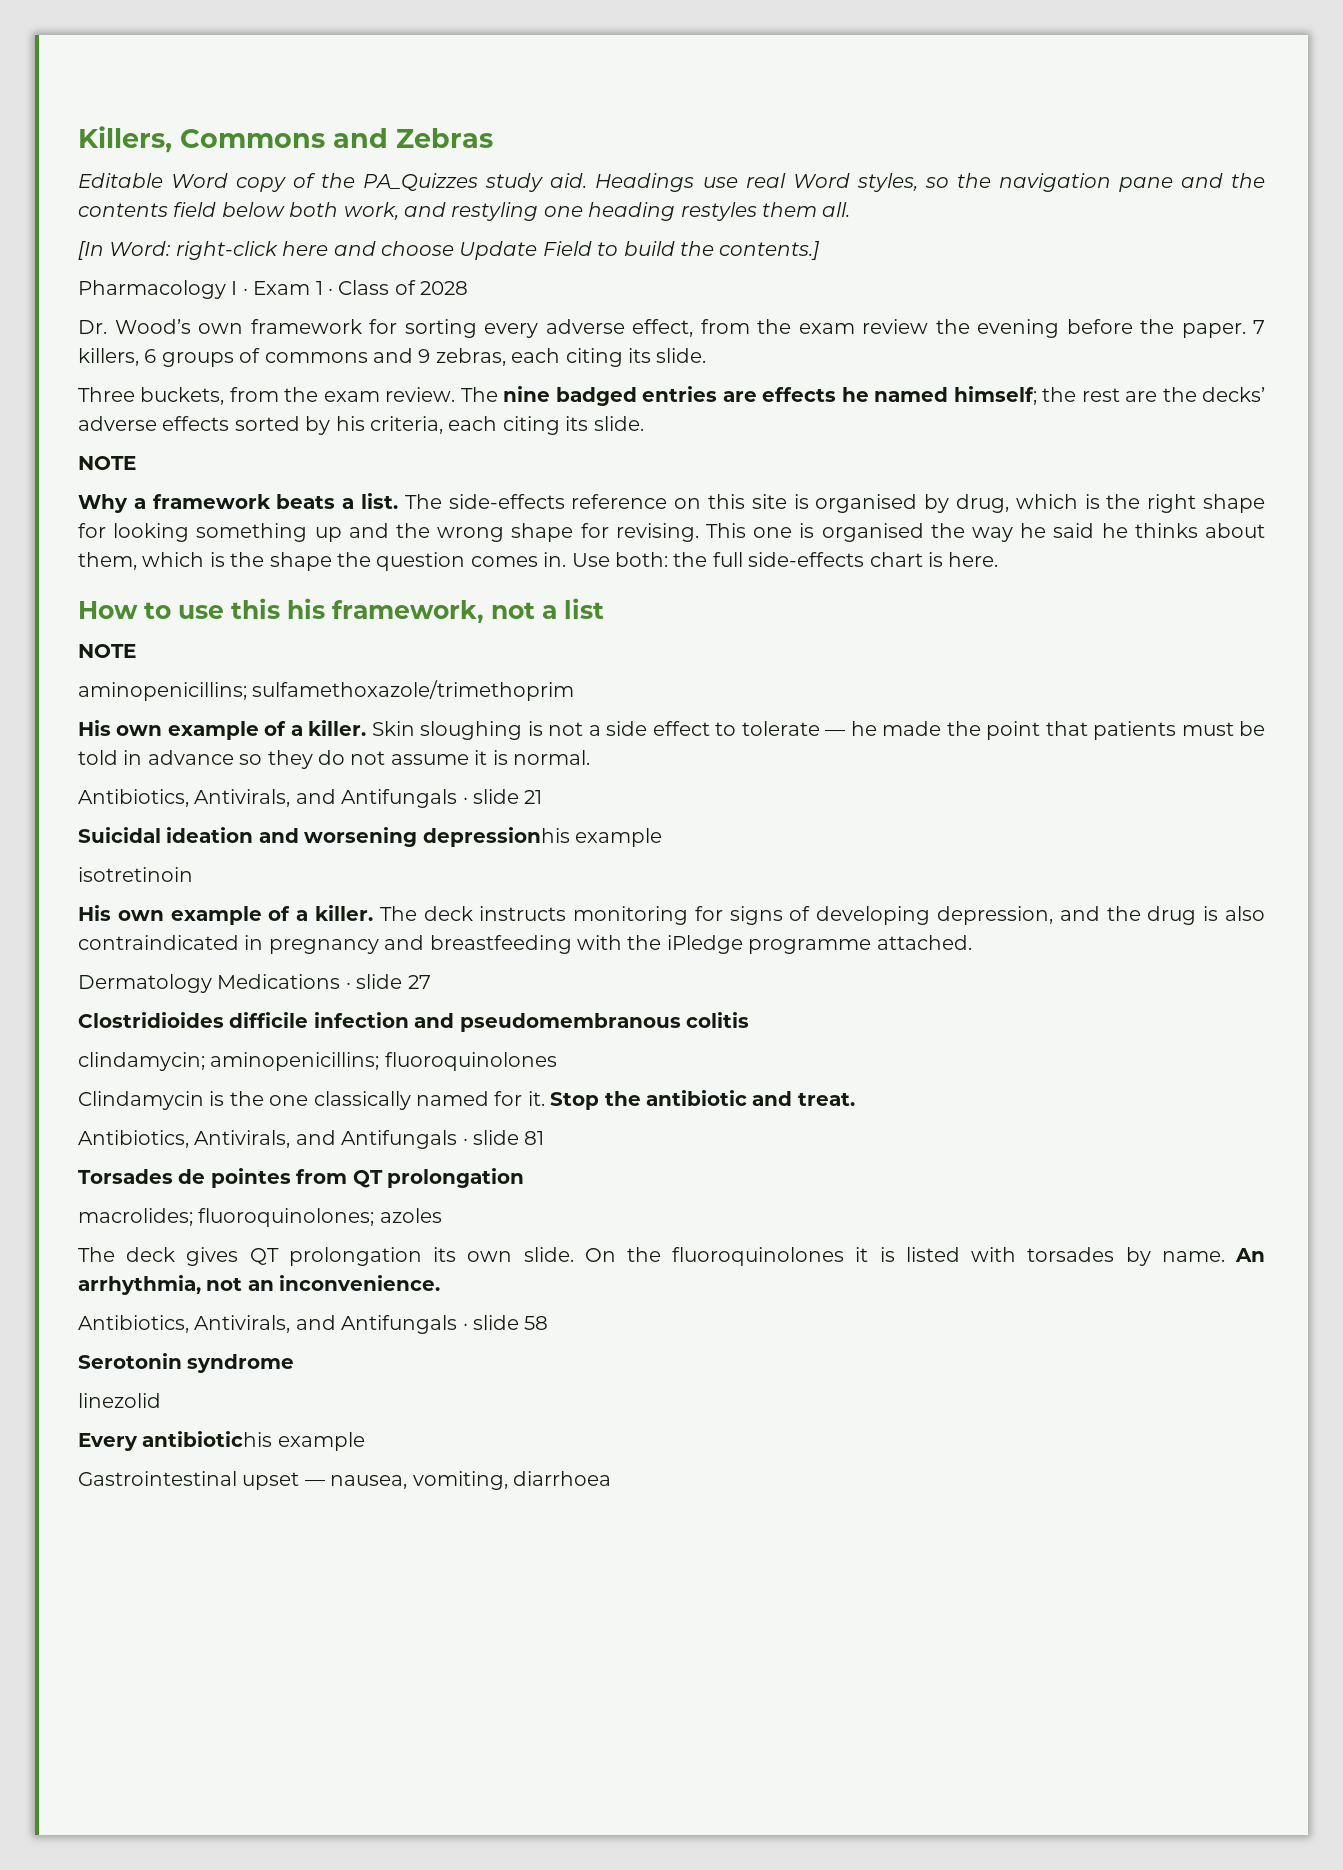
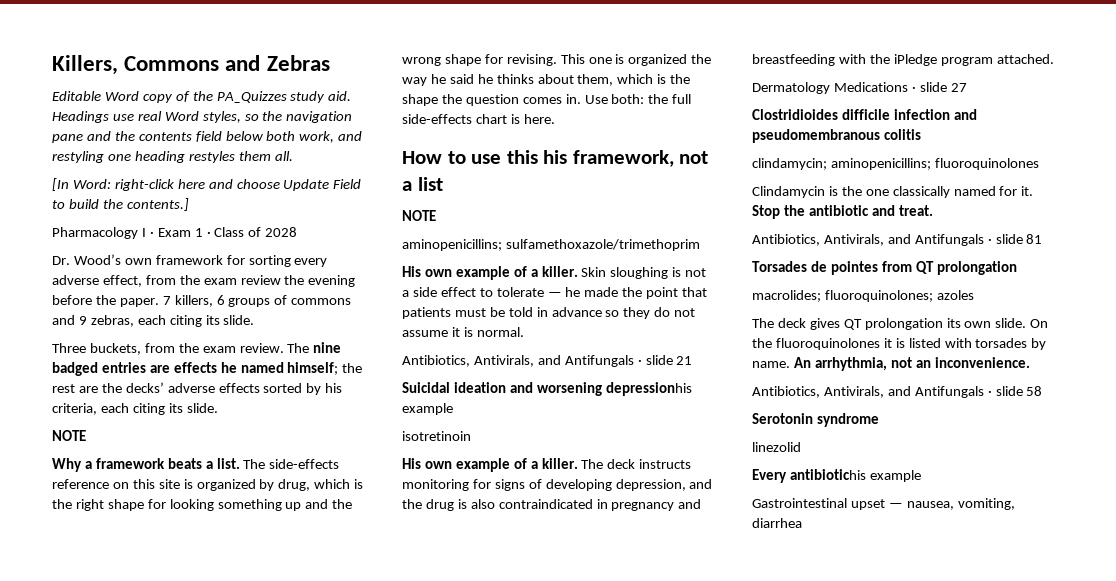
[815,494,918,513] organised -> [196,479,256,491] organized
[821,523,924,542] organised -> [628,54,688,66] organized
[748,939,872,954] programme -> [940,57,993,66] program
[513,1471,611,1486] diarrhoea -> [752,518,802,528] diarrhea

